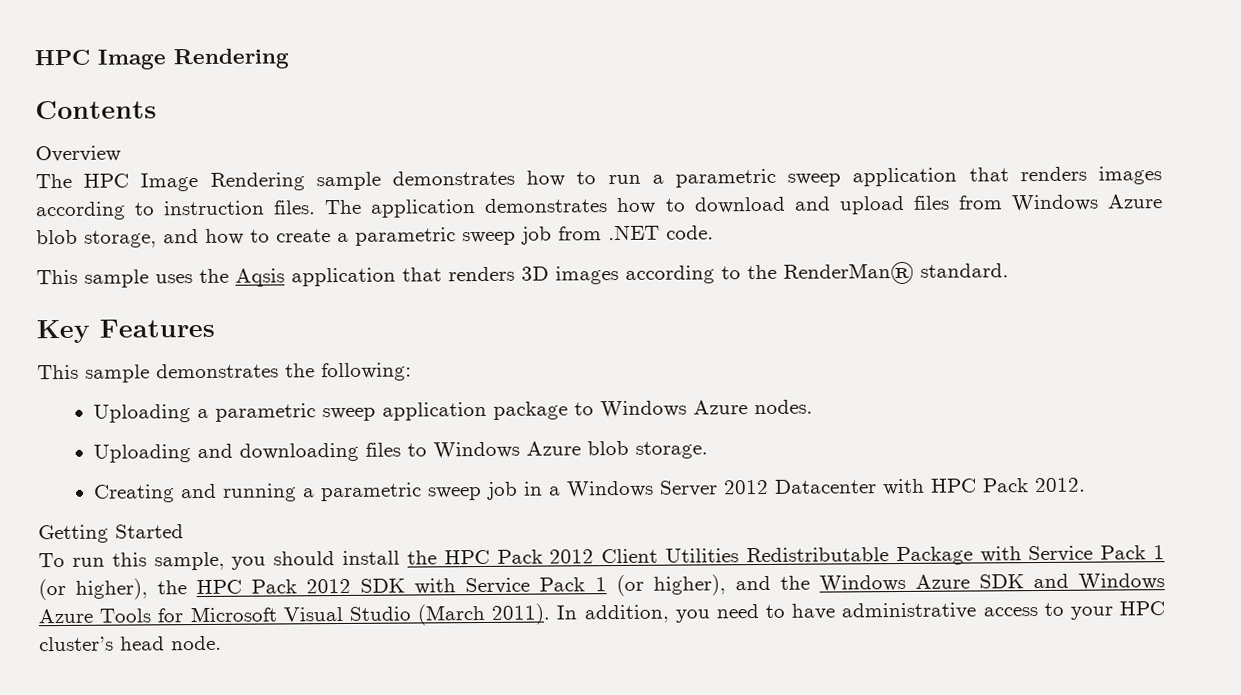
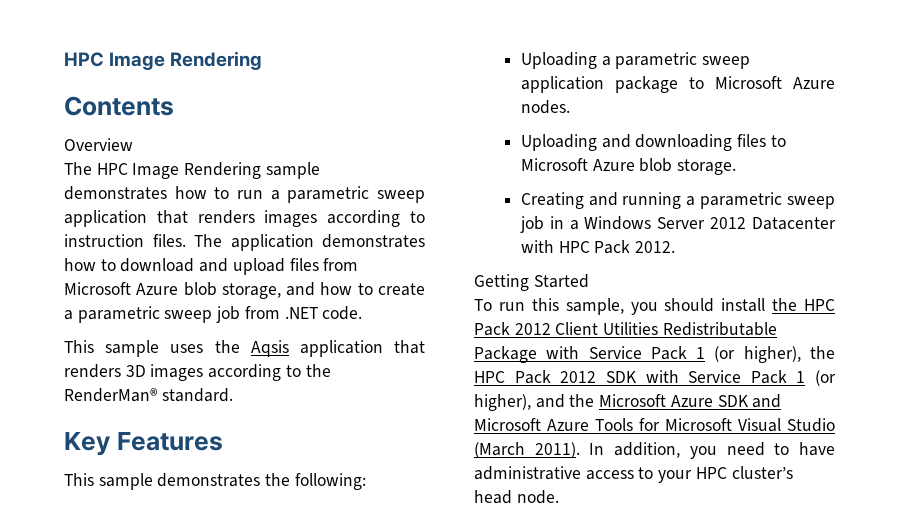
[1010,194,1099,212] Windows -> [64,282,131,295] Microsoft
[600,400,688,418] Windows -> [714,76,782,89] Microsoft
[433,441,521,459] Windows -> [520,158,588,171] Microsoft
[818,574,906,592] Windows -> [599,394,667,407] Microsoft
[1078,573,1166,590] Windows -> [474,418,541,431] Microsoft

